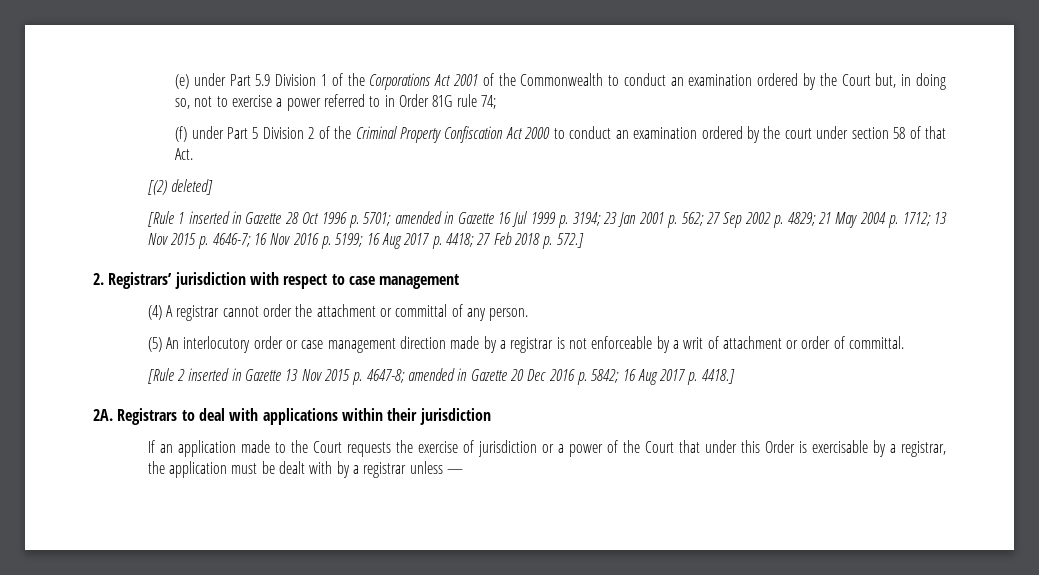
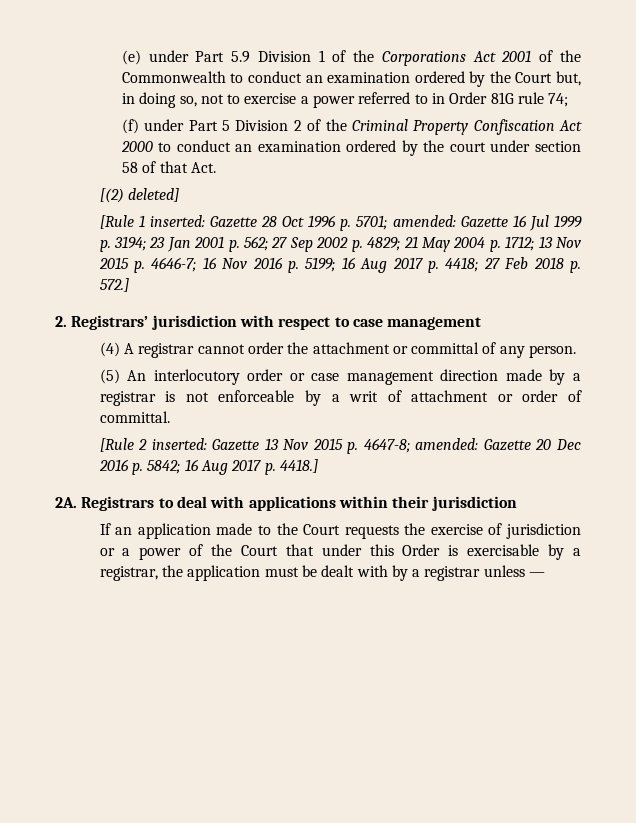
[188,211,242,224] inserted in -> [149,215,205,227] inserted:
[394,211,455,224] amended in -> [392,215,456,227] amended:
[188,368,242,381] inserted in -> [151,438,207,450] inserted:
[407,368,468,381] amended in -> [415,438,479,450] amended:

